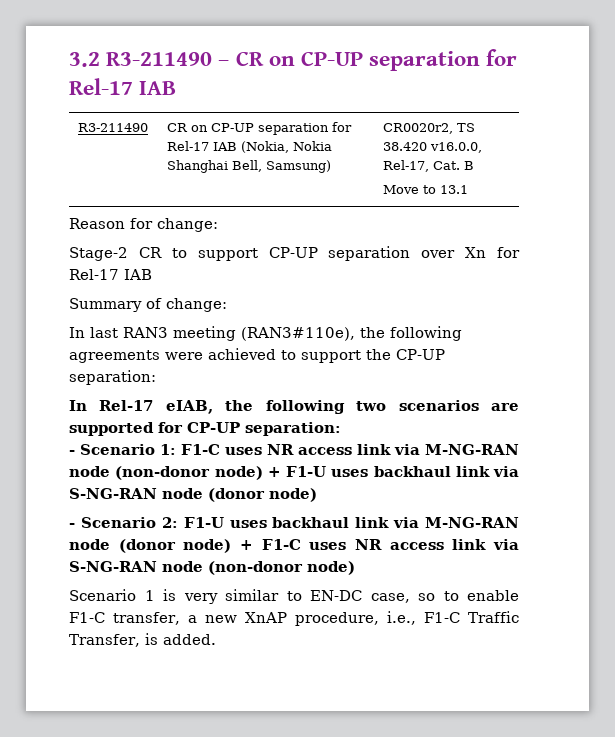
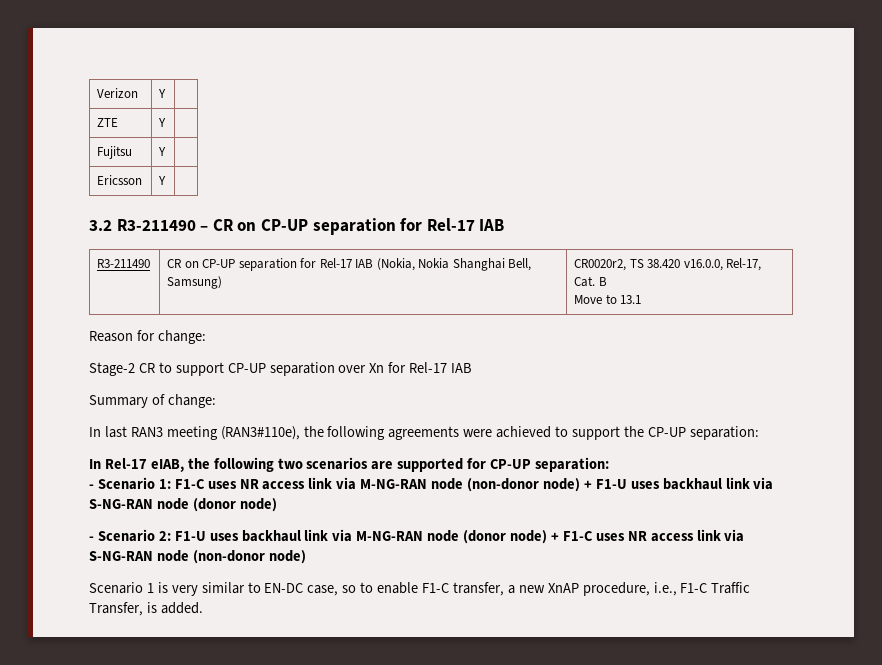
(69, 59) none -> [97,88,139,98] [158,89,167,98] [97,118,119,127] [158,118,167,127] [97,146,133,159] [158,147,167,156] [97,175,143,185] [158,176,167,185] Verizon | Y | // ZTE | Y | // Fujitsu | Y | // Ericsson | Y | //

